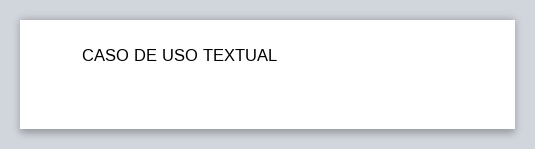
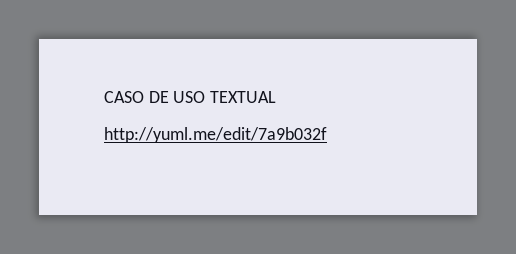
(277, 55) none -> [104,127,327,143] // http://yuml.me/edit/7a9b032f

